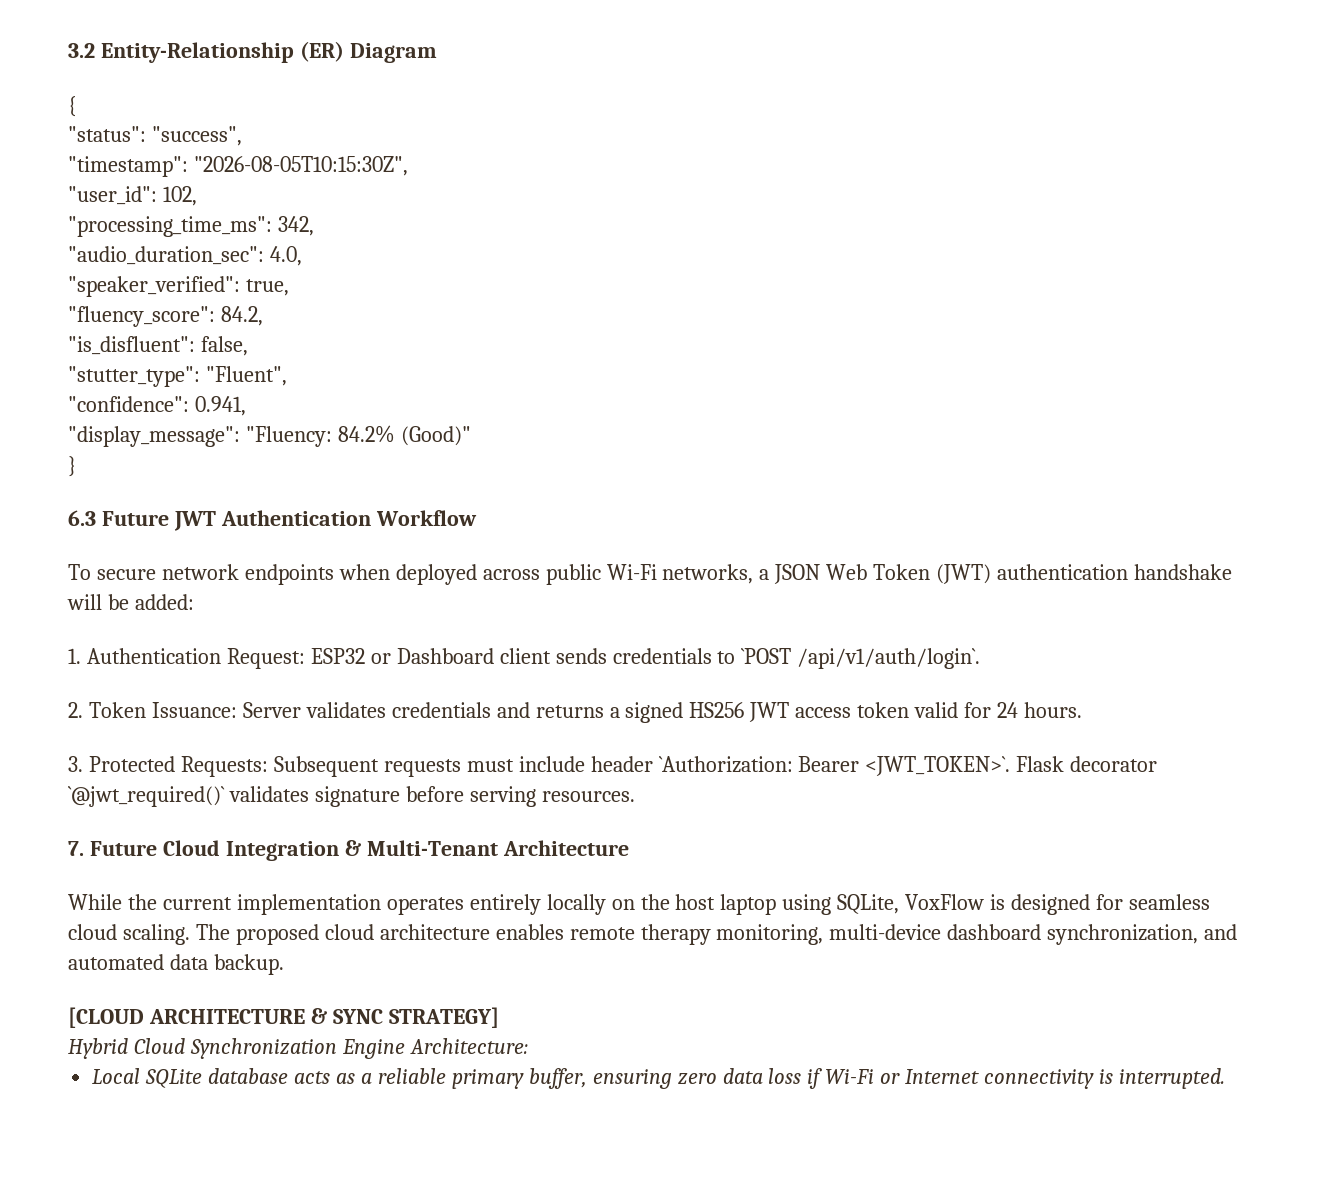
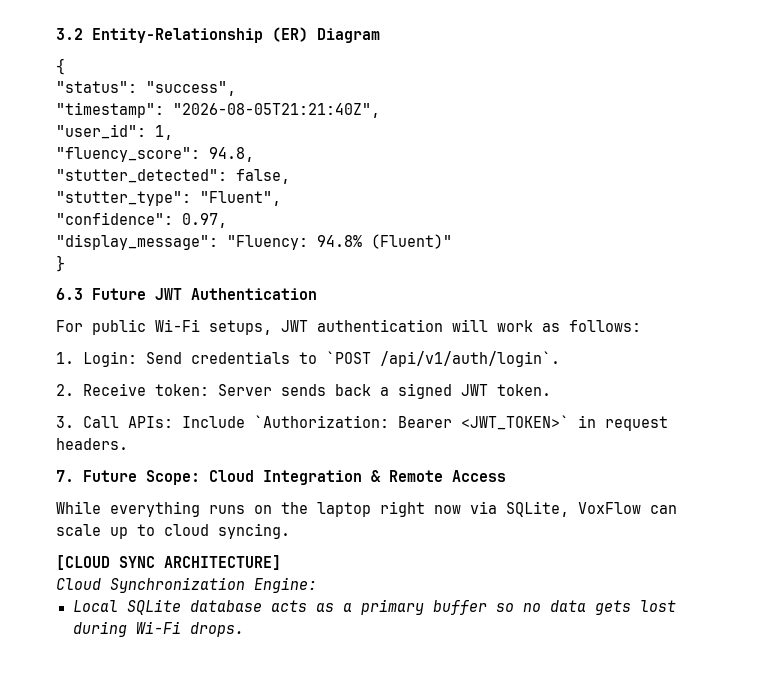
[193,156,408,176] "2026-08-05T10:15:30Z", -> [173,103,380,118] "2026-08-05T21:21:40Z",
[162,186,197,206] [68,216,314,237] [68,246,302,266] [68,276,289,297] 102, // "processing_time_ms": 342, // "audio_duration_sec": 4.0, // "speaker_verified": true, -> [155,125,173,140] 1,
[220,306,263,326] [68,336,195,355] 84.2, // "is_disfluent": -> [209,147,254,162] [56,169,227,183] 94.8, // "stutter_detected":
[194,396,246,416] 0.941, -> [182,213,227,228] 0.97,
[337,425,471,446] 84.2% (Good)" -> [317,234,452,249] 94.8% (Fluent)"
[375,510,477,526] [68,564,1233,585] [67,594,194,610] [68,648,607,669] Workflow // To secure network endpoints when deployed across public Wi-Fi networks, a JSON Web Token (JWT) authentication handshake will be added: // 1. Authentication Request: ESP32 or Dashboard client sends -> [56,319,641,335] [56,351,182,367] // For public Wi-Fi setups, JWT authentication will work as follows: // 1. Login: Send
[88,702,1082,723] [68,756,1158,777] [68,786,635,807] Token Issuance: Server validates credentials and returns a signed HS256 JWT access token valid for 24 hours. // 3. Protected Requests: Subsequent requests must include header `Authorization: Bearer <JWT_TOKEN>`. Flask decorator `@jwt_required()` validates signature before serving resources. -> [83,383,551,399] [56,415,668,431] [56,438,128,450] Receive token: Server sends back a signed JWT token. // 3. Call APIs: Include `Authorization: Bearer <JWT_TOKEN>` in request headers.
(157, 848) none -> [146,470,200,485] Scope:
[366,840,629,856] Multi-Tenant Architecture -> [389,470,506,482] Remote Access
[127,894,1210,915] [68,924,1238,945] [68,954,284,975] [68,1007,499,1028] [68,1038,528,1059] the current implementation operates entirely locally on the host laptop using SQLite, VoxFlow is designed for seamless cloud scaling. The proposed cloud architecture enables remote therapy monitoring, multi-device dashboard synchronization, and automated data backup. // [CLOUD ARCHITECTURE & SYNC STRATEGY] // Hybrid Cloud Synchronization Engine Architecture: -> [110,501,677,517] [56,523,290,539] [56,555,281,570] [56,577,317,593] everything runs on the laptop right now via SQLite, VoxFlow can scale up to cloud syncing. // [CLOUD SYNC ARCHITECTURE] // Cloud Synchronization Engine:
[377,1068,1226,1089] reliable primary buffer, ensuring zero data loss if Wi-Fi or Internet connectivity is interrupted. -> [360,599,676,615] [72,621,244,637] primary buffer so no data gets lost during Wi-Fi drops.

